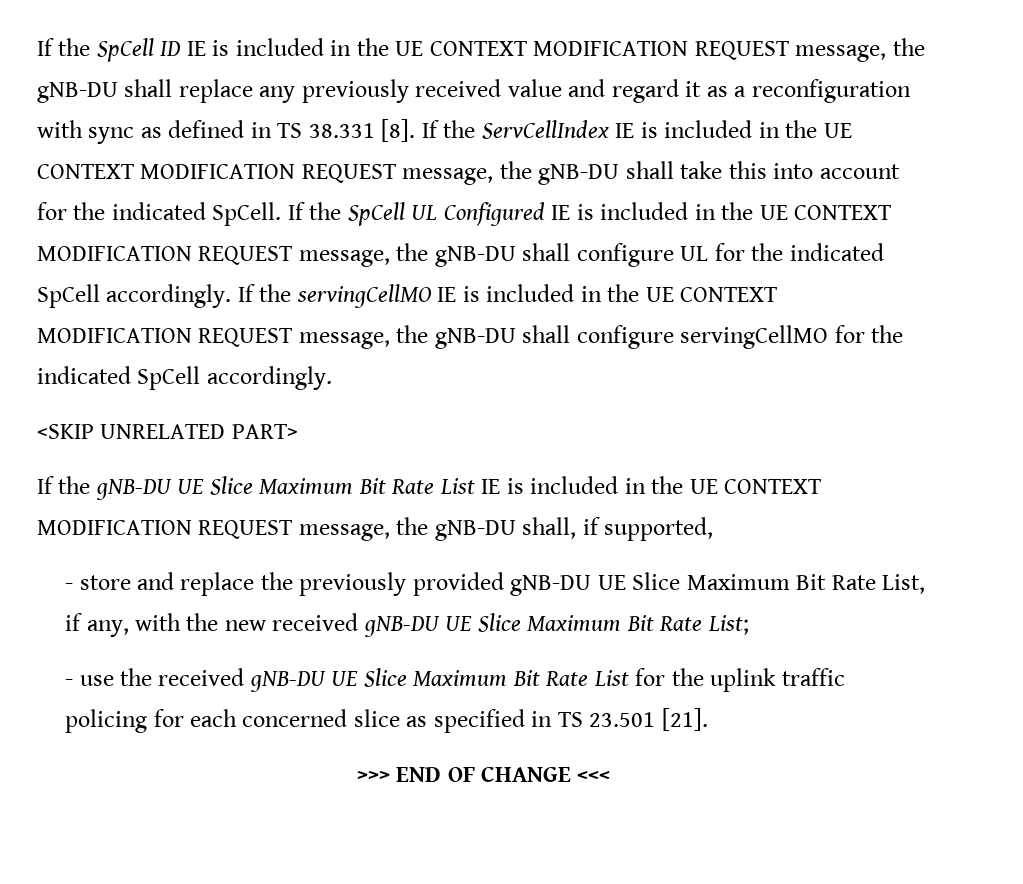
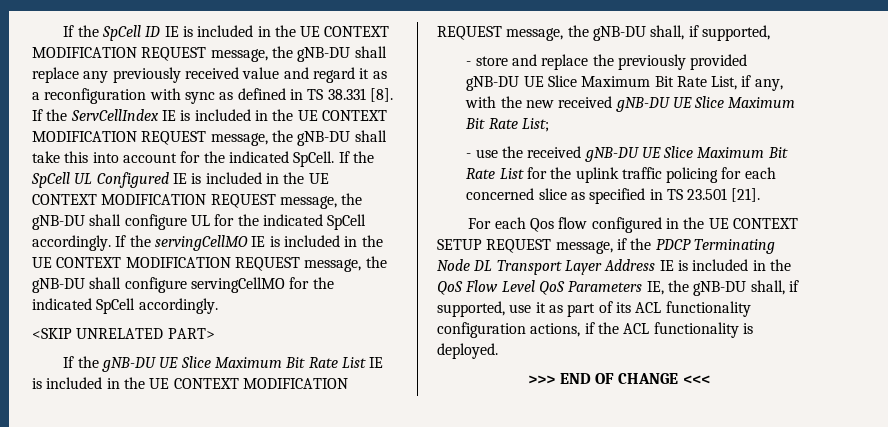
(708, 719) none -> [468,217,798,233] [437,238,775,254] [437,259,791,275] [437,280,799,296] [437,301,751,317] [437,322,753,338] [437,343,498,359] // For each Qos flow configured in the UE CONTEXT SETUP REQUEST message, if the PDCP Terminating Node DL Transport Layer Address IE is included in the QoS Flow Level QoS Parameters IE, the gNB-DU shall, if supported, use it as part of its ACL functionality configuration actions, if the ACL functionality is deployed.

